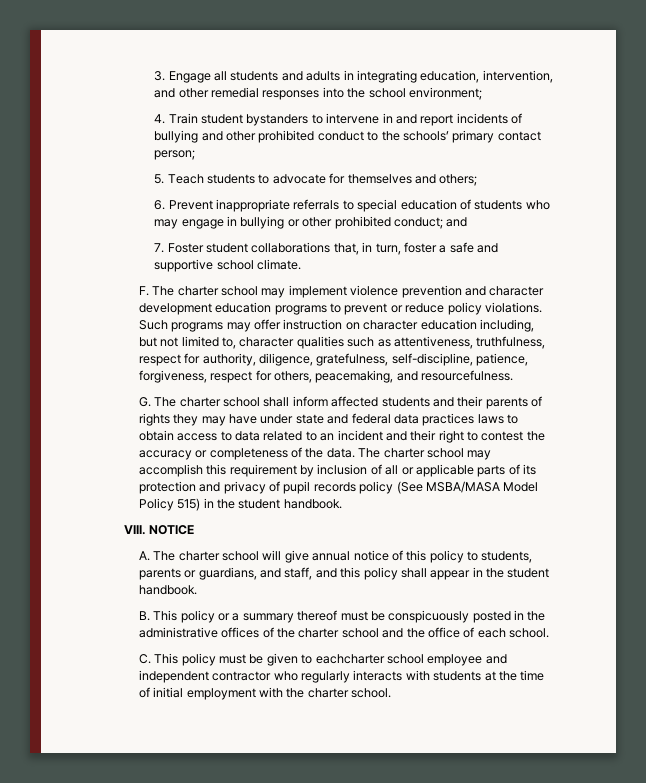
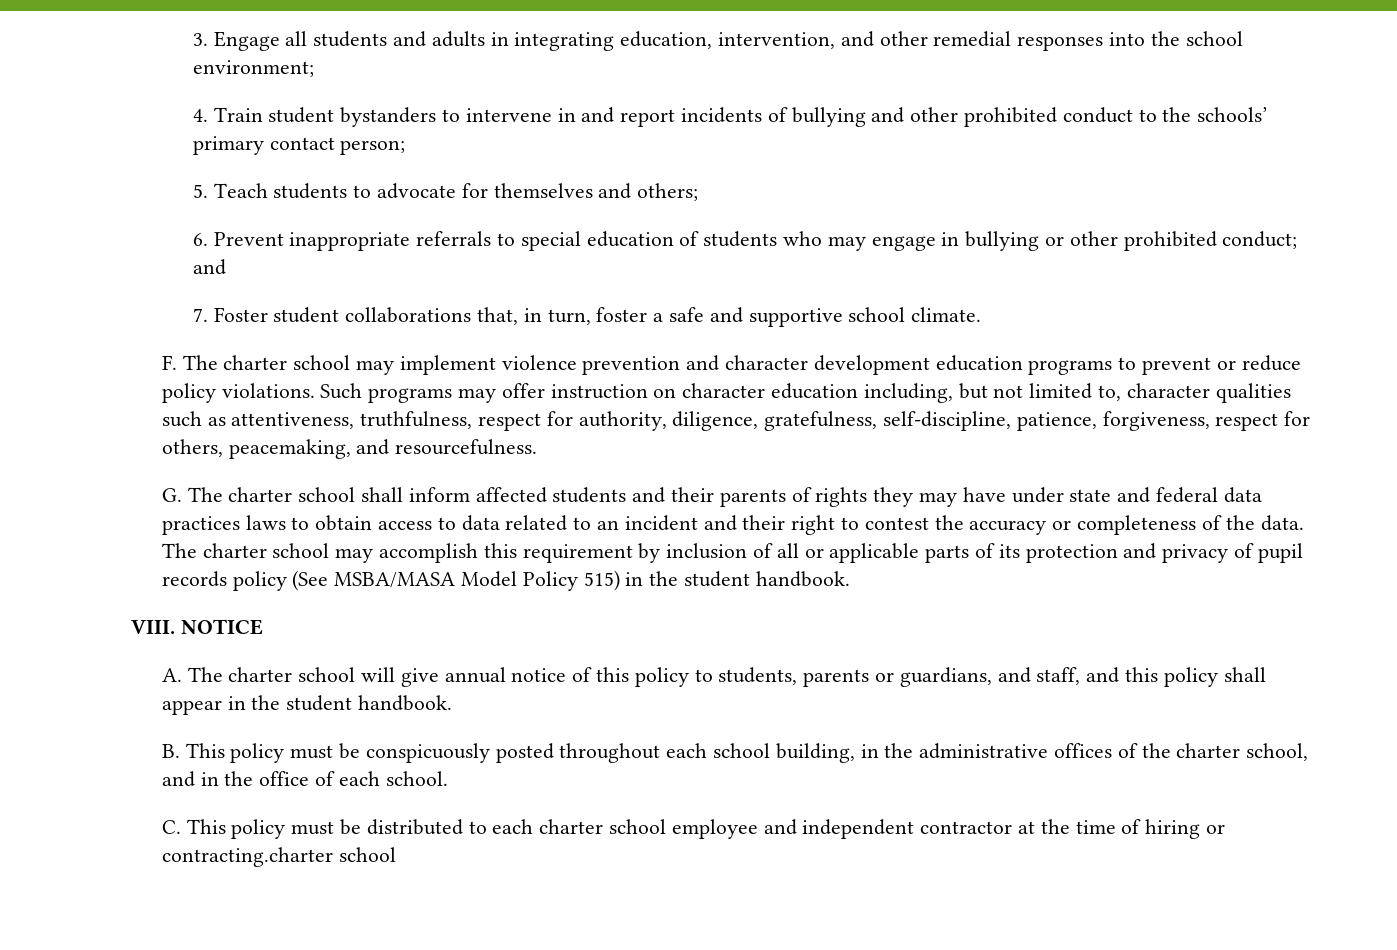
[218,610,511,623] or a summary thereof must be conspicuously posted -> [290,743,855,763] must be conspicuously posted throughout each school building,
[341,628,404,638] school and -> [1246,743,1309,761] [161,771,219,787] school, and in
[266,653,385,666] given to eachcharter -> [366,819,604,835] distributed to each charter
[273,670,545,683] [138,687,392,700] who regularly interacts with students at the time of initial employment with the charter school. -> [1018,819,1226,839] [161,847,396,867] at the time of hiring or contracting.charter school

